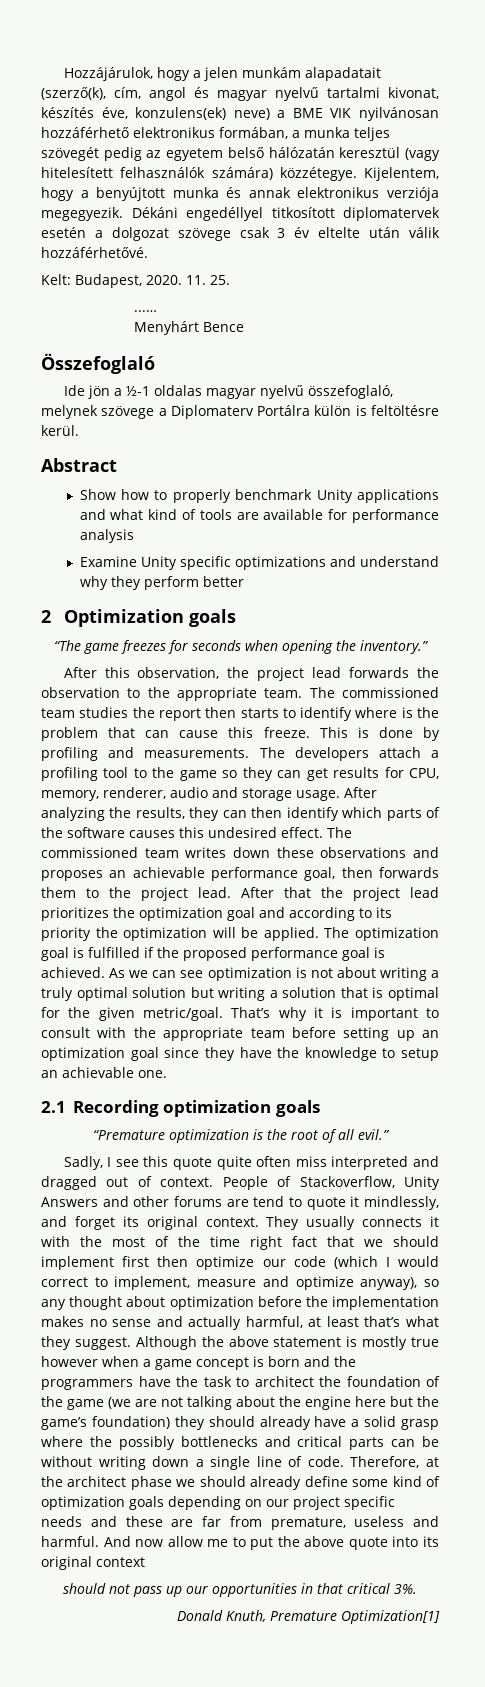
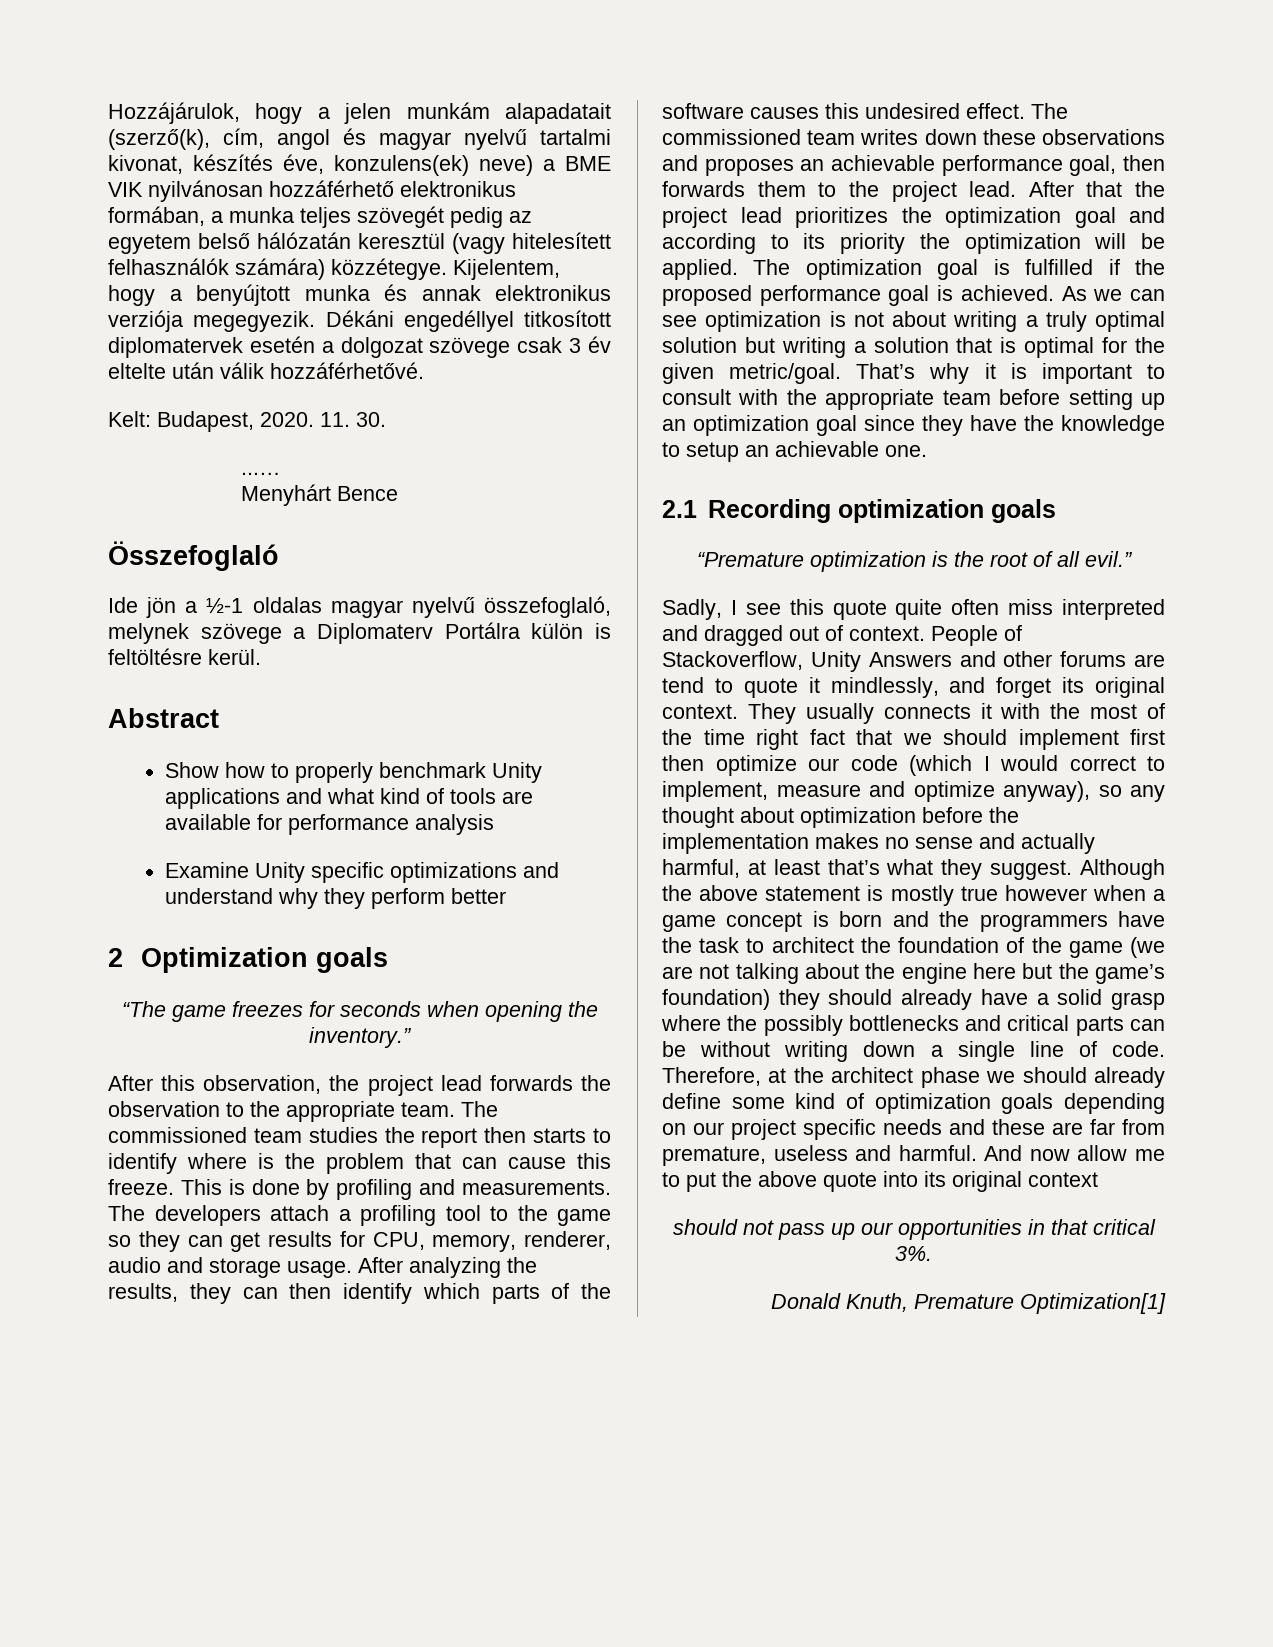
[210,275,230,285] 25. -> [356,412,386,427] 30.

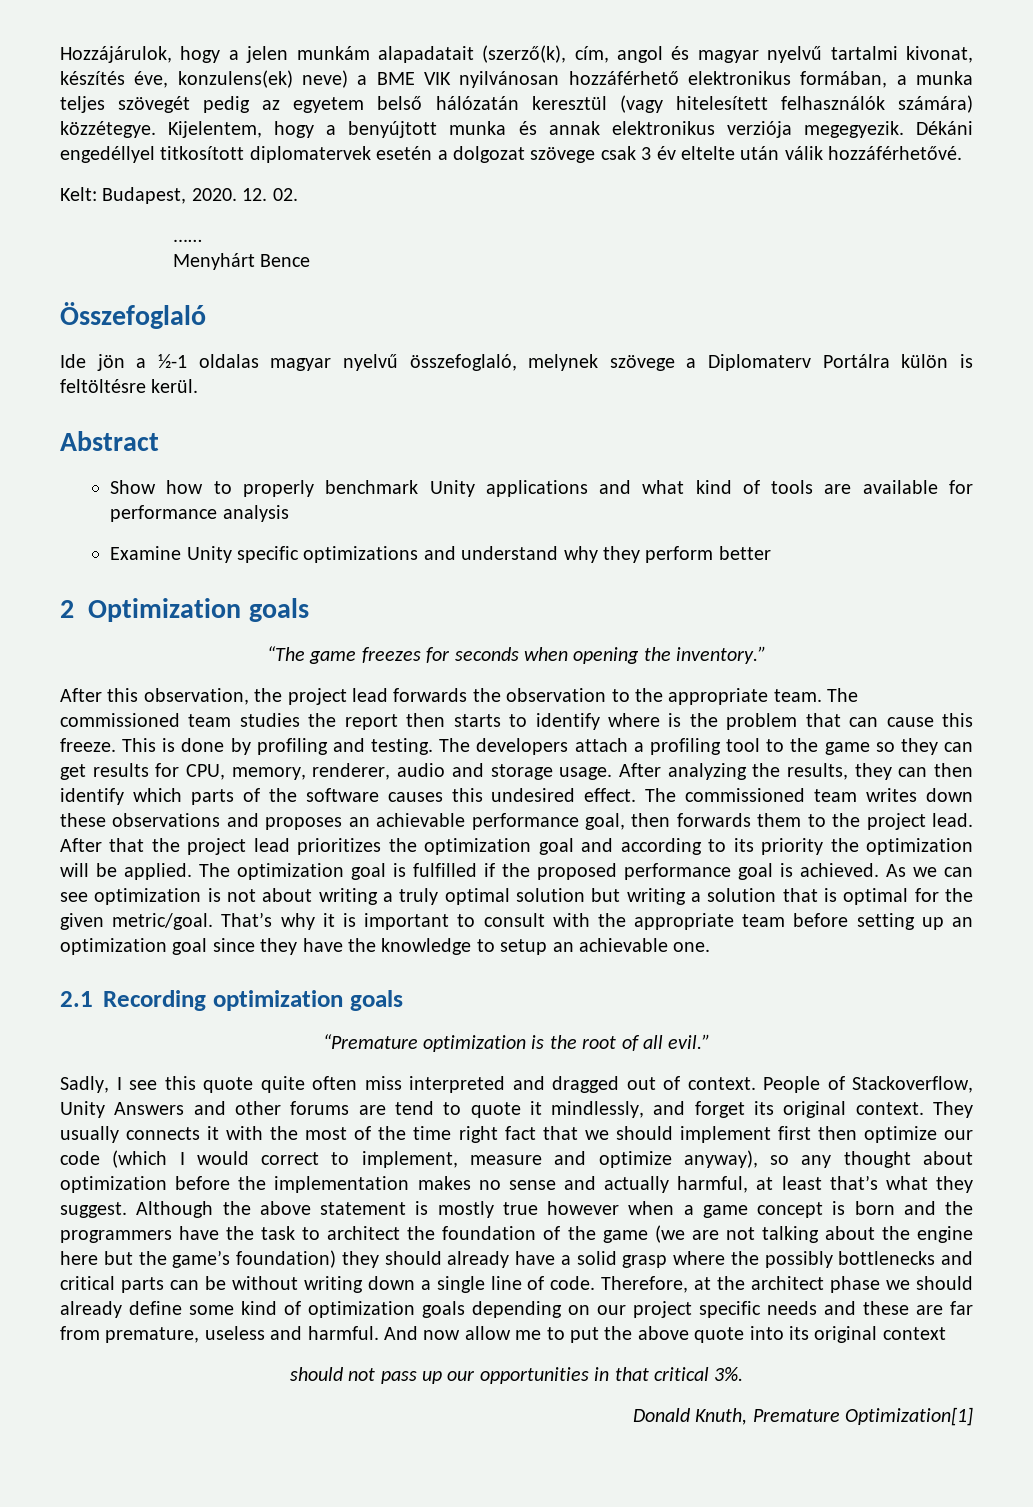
[320,412,386,427] 11. 30. -> [242,188,298,201] 12. 02.
[462,1180,611,1195] measurements. -> [371,738,434,755] testing.

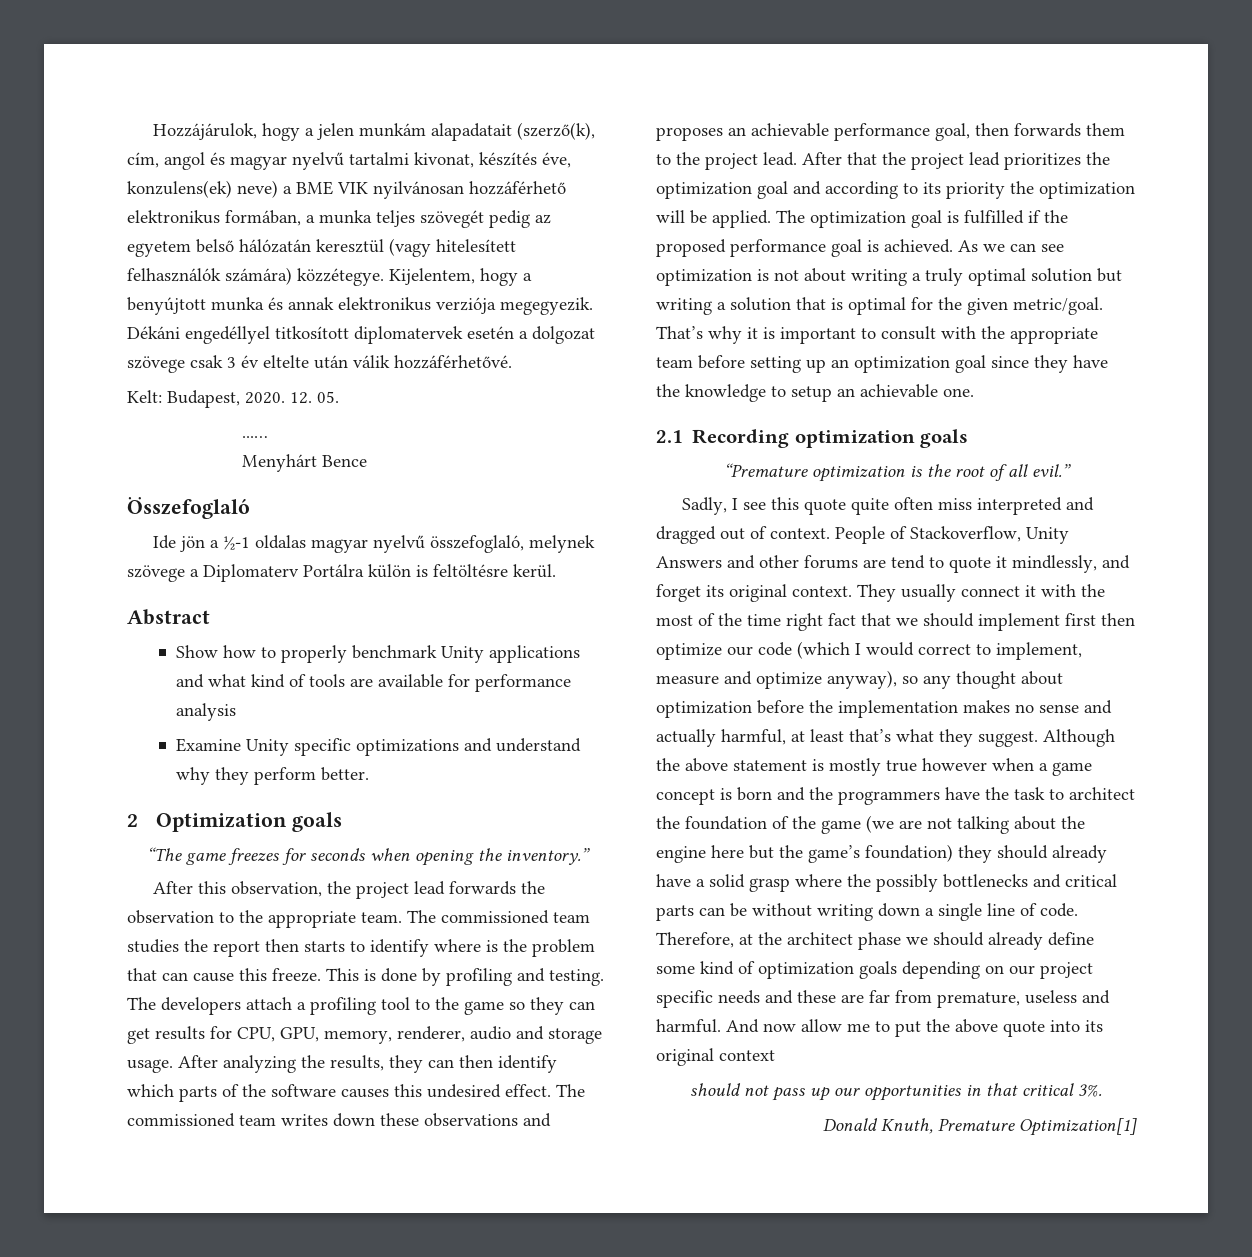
[272,188,298,201] 02. -> [317,391,339,403] 05.
[718,546,771,560] better -> [321,767,370,781] better.
(226, 772) none -> [280,1027,319,1042] GPU,
[126,1127,201,1140] connects -> [961,586,1020,597] connect

